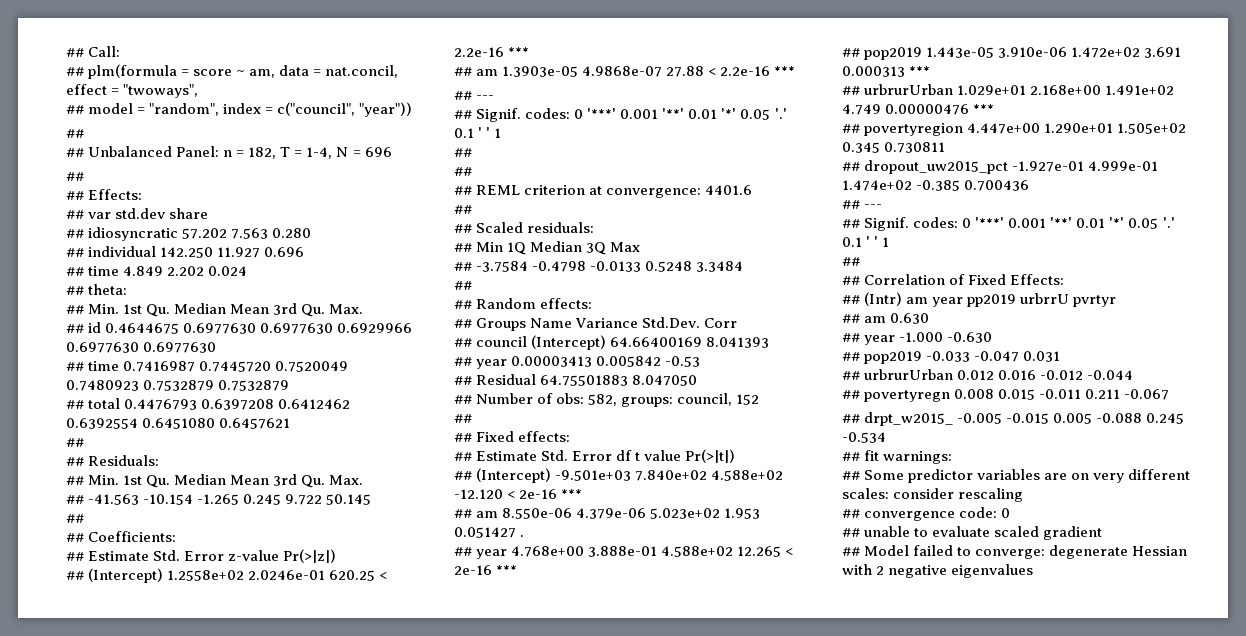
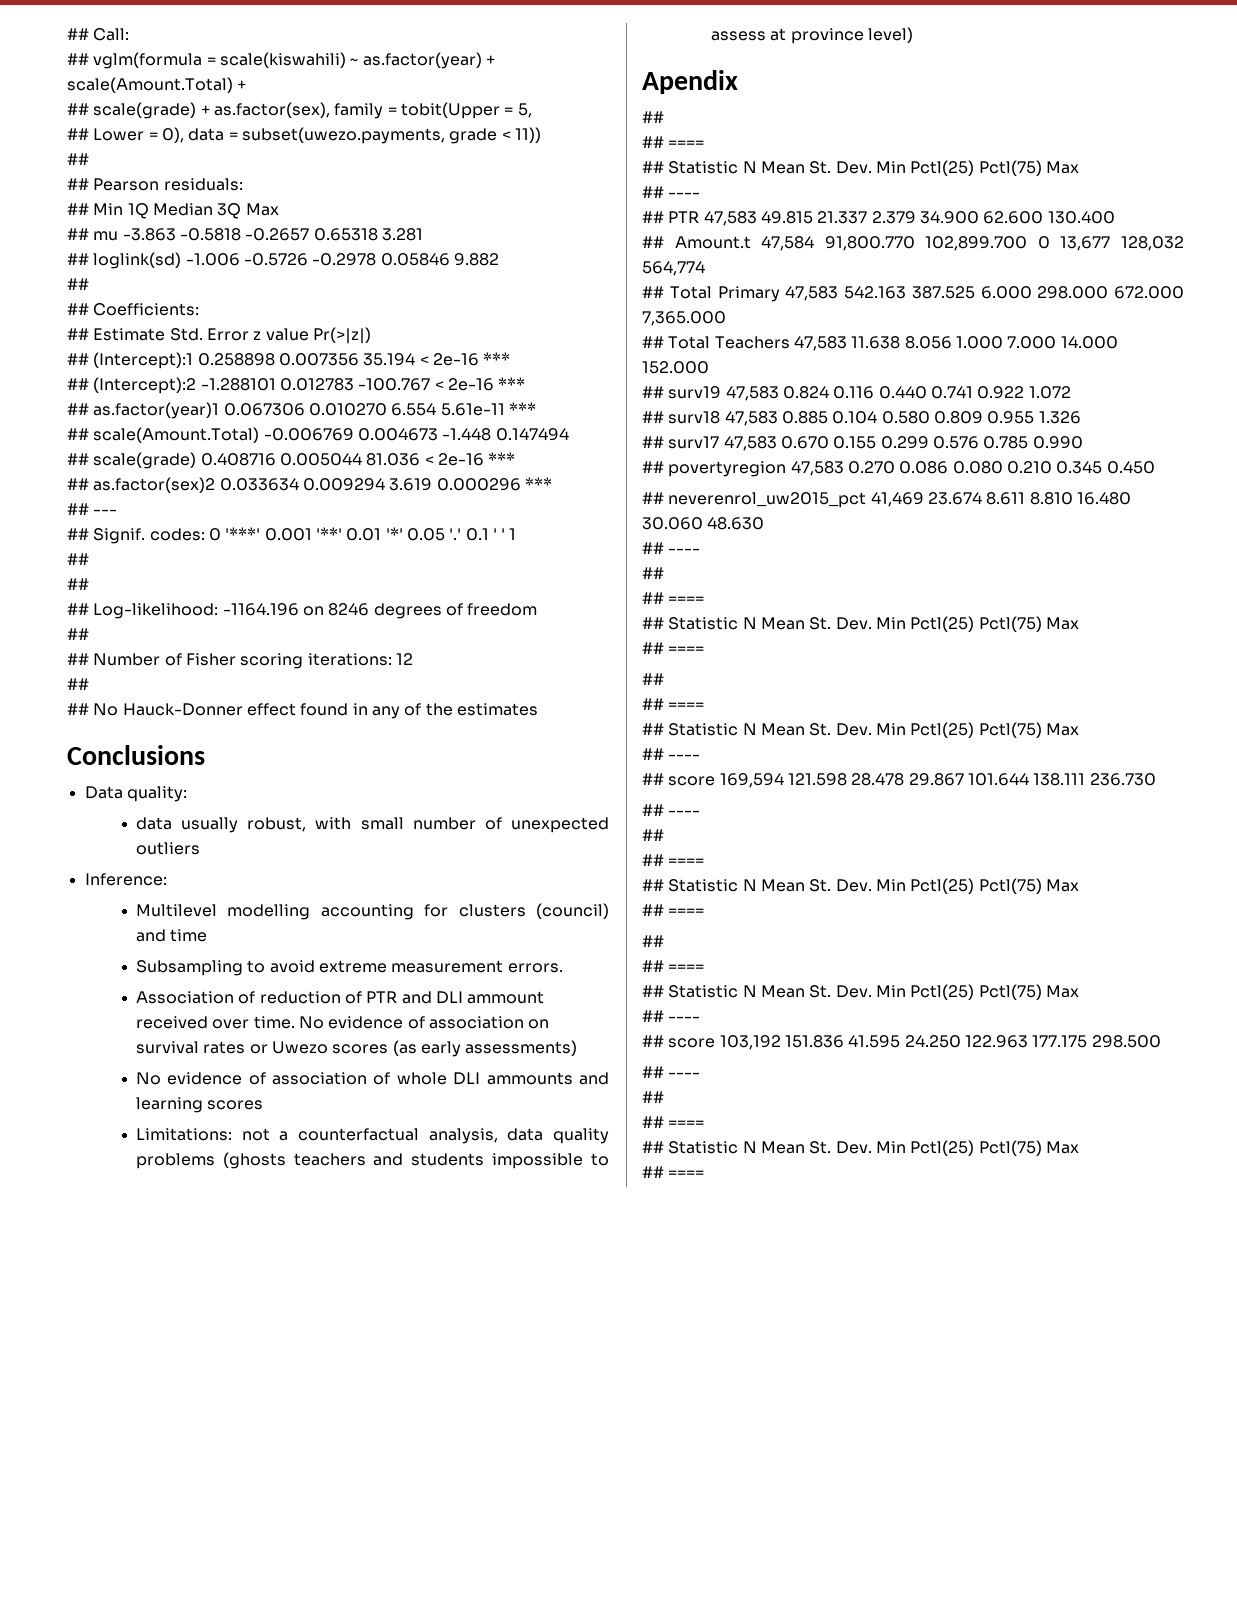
[88,64,399,79] [66,84,199,98] [66,102,413,117] [66,129,84,138] [66,146,392,159] [66,172,84,181] [66,189,143,200] [66,208,209,219] [66,227,312,241] [66,246,305,258] [66,266,248,276] [66,284,128,295] [66,303,364,317] [66,322,413,334] [66,342,217,353] [66,361,349,372] [66,380,290,391] [66,398,351,410] [66,418,291,429] [66,438,84,447] [66,455,160,466] [66,474,364,488] [66,494,372,505] plm(formula = score ~ am, data = nat.concil, effect = "twoways", // ## model = "random", index = c("council", "year")) // ## // ## Unbalanced Panel: n = 182, T = 1-4, N = 696 // ## // ## Effects: // ## var std.dev share // ## idiosyncratic 57.202 7.563 0.280 // ## individual 142.250 11.927 0.696 // ## time 4.849 2.202 0.024 // ## theta: // ## Min. 1st Qu. Median Mean 3rd Qu. Max. // ## id 0.4644675 0.6977630 0.6977630 0.6929966 0.6977630 0.6977630 // ## time 0.7416987 0.7445720 0.7520049 0.7480923 0.7532879 0.7532879 // ## total 0.4476793 0.6397208 0.6412462 0.6392554 0.6451080 0.6457621 // ## // ## Residuals: // ## Min. 1st Qu. Median Mean 3rd Qu. Max. // ## -41.563 -10.154 -1.265 0.245 9.722 50.145 -> [93,52,495,69] [67,77,247,93] [67,102,532,119] [67,127,541,144] [67,153,89,165] [67,178,243,191] [67,203,279,219] [67,228,423,241] [67,252,499,269] vglm(formula = scale(kiswahili) ~ as.factor(year) + scale(Amount.Total) + // ## scale(grade) + as.factor(sex), family = tobit(Upper = 5, // ## Lower = 0), data = subset(uwezo.payments, grade < 11)) // ## // ## Pearson residuals: // ## Min 1Q Median 3Q Max // ## mu -3.863 -0.5818 -0.2657 0.65318 3.281 // ## loglink(sd) -1.006 -0.5726 -0.2978 0.05846 9.882
[228,550,280,561] z-value -> [253,328,309,341] z value
[88,568,388,583] [454,47,530,57] [454,66,771,77] (Intercept) 1.2558e+02 2.0246e-01 620.25 < 2.2e-16 *** // ## am 1.3903e-05 4.9868e-07 27.88 < 2.2e-16 -> [93,352,511,369] [67,377,526,394] [67,402,536,419] [67,427,569,443] [67,452,516,469] [67,477,521,493] (Intercept):1 0.258898 0.007356 35.194 < 2e-16 *** // ## (Intercept):2 -1.288101 0.012783 -100.767 < 2e-16 *** // ## as.factor(year)1 0.067306 0.010270 6.554 5.61e-11 *** // ## scale(Amount.Total) -0.006769 0.004673 -1.448 0.147494 // ## scale(grade) 0.408716 0.005044 81.036 < 2e-16 *** // ## as.factor(sex)2 0.033634 0.009294 3.619 0.000296
[476,185,753,198] [454,205,472,214] [454,222,595,233] [454,241,641,255] [454,261,744,272] [454,281,472,290] [454,298,593,309] [454,317,738,331] [454,335,770,350] [454,356,701,369] [454,374,698,386] [454,393,760,407] [454,414,472,423] [454,431,571,442] [454,449,736,463] [454,468,784,483] [454,489,583,499] [454,508,761,519] [454,527,525,538] [454,546,794,559] [454,565,518,575] [842,47,1182,60] [842,66,931,77] [842,84,1175,95] [842,104,995,115] [842,123,1187,136] [842,142,946,153] [842,160,1159,174] [842,180,1030,191] [842,200,883,209] [842,217,1175,231] [842,236,890,247] [842,257,860,266] [842,274,1065,285] [842,292,1117,307] [842,313,930,324] [842,332,993,345] [842,351,1061,364] [842,369,1134,380] [842,389,1170,402] [842,412,1185,426] [842,432,886,443] [842,450,953,464] [842,469,1191,483] [842,488,1024,502] [842,507,1011,521] [842,526,1103,540] [842,545,1188,559] [842,564,1034,578] REML criterion at convergence: 4401.6 // ## // ## Scaled residuals: // ## Min 1Q Median 3Q Max // ## -3.7584 -0.4798 -0.0133 0.5248 3.3484 // ## // ## Random effects: // ## Groups Name Variance Std.Dev. Corr // ## council (Intercept) 64.66400169 8.041393 // ## year 0.00003413 0.005842 -0.53 // ## Residual 64.75501883 8.047050 // ## Number of obs: 582, groups: council, 152 // ## // ## Fixed effects: // ## Estimate Std. Error df t value Pr(>|t|) // ## (Intercept) -9.501e+03 7.840e+02 4.588e+02 -12.120 < 2e-16 *** // ## am 8.550e-06 4.379e-06 5.023e+02 1.953 0.051427 . // ## year 4.768e+00 3.888e-01 4.588e+02 12.265 < 2e-16 *** // ## pop2019 1.443e-05 3.910e-06 1.472e+02 3.691 0.000313 *** // ## urbrurUrban 1.029e+01 2.168e+00 1.491e+02 4.749 0.00000476 *** // ## povertyregion 4.447e+00 1.290e+01 1.505e+02 0.345 0.730811 // ## dropout_uw2015_pct -1.927e-01 4.999e-01 1.474e+02 -0.385 0.700436 // ## --- // ## Signif. codes: 0 '***' 0.001 '**' 0.01 '*' 0.05 '.' 0.1 ' ' 1 // ## // ## Correlation of Fixed Effects: // ## (Intr) am year pp2019 urbrrU pvrtyr // ## am 0.630 // ## year -1.000 -0.630 // ## pop2019 -0.033 -0.047 0.031 // ## urbrurUrban 0.012 0.016 -0.012 -0.044 // ## povertyregn 0.008 0.015 -0.011 0.211 -0.067 // ## drpt_w2015_ -0.005 -0.015 0.005 -0.088 0.245 -0.534 // ## fit warnings: // ## Some predictor variables are on very different scales: consider rescaling // ## convergence code: 0 // ## unable to evaluate scaled gradient // ## Model failed to converge: degenerate Hessian with 2 negative eigenvalues -> [93,603,538,619] [67,628,89,640] [67,653,413,669] [67,678,89,690] [67,703,538,719] [67,745,205,765] [84,786,187,802] [135,817,609,833] [135,842,200,855] [84,873,167,886] [135,903,609,920] [135,929,208,942] [135,960,563,976] [135,991,545,1004] [135,1016,550,1029] [135,1040,578,1057] [135,1072,609,1085] [135,1097,264,1113] [135,1128,609,1144] [135,1152,610,1169] [710,27,913,44] [642,70,738,94] [642,111,664,123] [642,136,705,148] [642,160,1079,176] [642,186,701,198] [642,211,1115,226] [642,236,1184,251] [642,261,705,276] [642,286,1184,302] [642,311,726,326] [642,336,1118,351] [642,361,709,374] [642,386,1071,401] [642,411,1081,426] [642,436,1083,451] [642,461,1155,477] [642,492,1131,508] [642,517,765,530] [642,542,701,554] [642,567,664,579] [642,592,705,604] [642,616,1079,632] [642,642,705,654] [642,673,664,685] [642,698,705,710] [642,722,1079,738] [642,748,701,760] [642,773,1156,788] [642,804,701,816] [642,829,664,841] [642,854,705,866] [642,878,1079,894] [642,904,705,916] [642,935,664,947] [642,960,705,972] [642,984,1079,1000] [642,1010,701,1022] [642,1035,1161,1050] [642,1066,701,1078] [642,1091,664,1103] [642,1116,705,1128] [642,1140,1079,1156] [642,1166,705,1178] Log-likelihood: -1164.196 on 8246 degrees of freedom // ## // ## Number of Fisher scoring iterations: 12 // ## // ## No Hauck-Donner effect found in any of the estimates // Conclusions // Data quality: // data usually robust, with small number of unexpected outliers // Inference: // Multilevel modelling accounting for clusters (council) and time // Subsampling to avoid extreme measurement errors. // Association of reduction of PTR and DLI ammount received over time. No evidence of association on survival rates or Uwezo scores (as early assessments) // No evidence of association of whole DLI ammounts and learning scores // Limitations: not a counterfactual analysis, data quality problems (ghosts teachers and students impossible to assess at province level) // Apendix // ## // ## ==== // ## Statistic N Mean St. Dev. Min Pctl(25) Pctl(75) Max // ## ---- // ## PTR 47,583 49.815 21.337 2.379 34.900 62.600 130.400 // ## Amount.t 47,584 91,800.770 102,899.700 0 13,677 128,032 564,774 // ## Total Primary 47,583 542.163 387.525 6.000 298.000 672.000 7,365.000 // ## Total Teachers 47,583 11.638 8.056 1.000 7.000 14.000 152.000 // ## surv19 47,583 0.824 0.116 0.440 0.741 0.922 1.072 // ## surv18 47,583 0.885 0.104 0.580 0.809 0.955 1.326 // ## surv17 47,583 0.670 0.155 0.299 0.576 0.785 0.990 // ## povertyregion 47,583 0.270 0.086 0.080 0.210 0.345 0.450 // ## neverenrol_uw2015_pct 41,469 23.674 8.611 8.810 16.480 30.060 48.630 // ## ---- // ## // ## ==== // ## Statistic N Mean St. Dev. Min Pctl(25) Pctl(75) Max // ## ==== // ## // ## ==== // ## Statistic N Mean St. Dev. Min Pctl(25) Pctl(75) Max // ## ---- // ## score 169,594 121.598 28.478 29.867 101.644 138.111 236.730 // ## ---- // ## // ## ==== // ## Statistic N Mean St. Dev. Min Pctl(25) Pctl(75) Max // ## ==== // ## // ## ==== // ## Statistic N Mean St. Dev. Min Pctl(25) Pctl(75) Max // ## ---- // ## score 103,192 151.836 41.595 24.250 122.963 177.175 298.500 // ## ---- // ## // ## ==== // ## Statistic N Mean St. Dev. Min Pctl(25) Pctl(75) Max // ## ====

